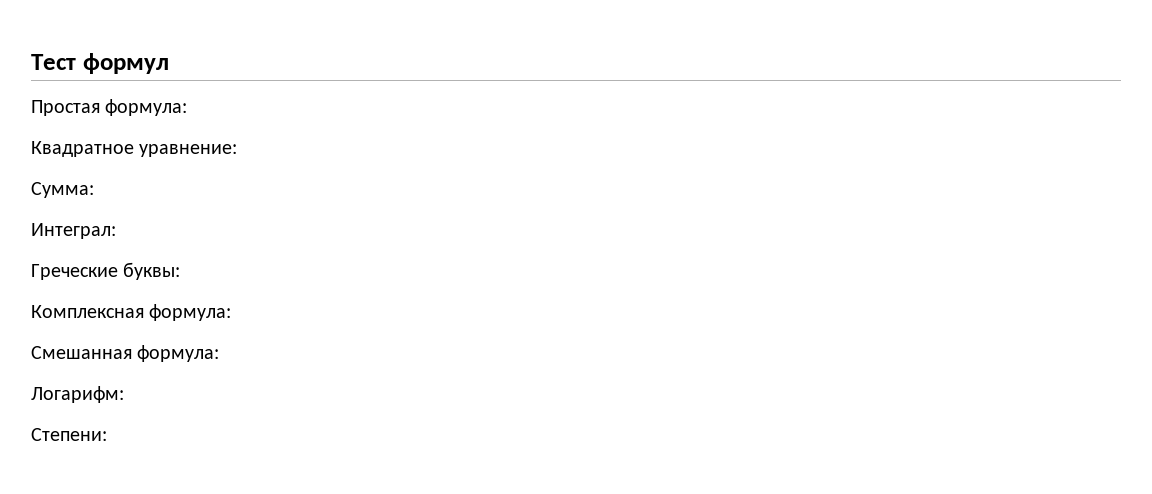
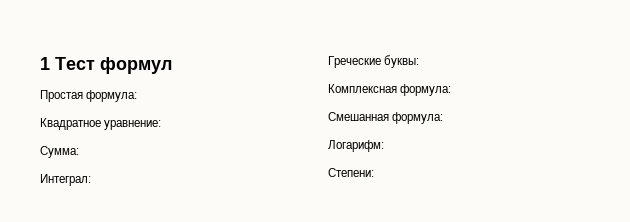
(31, 62) none -> [40,57,50,70] 1

